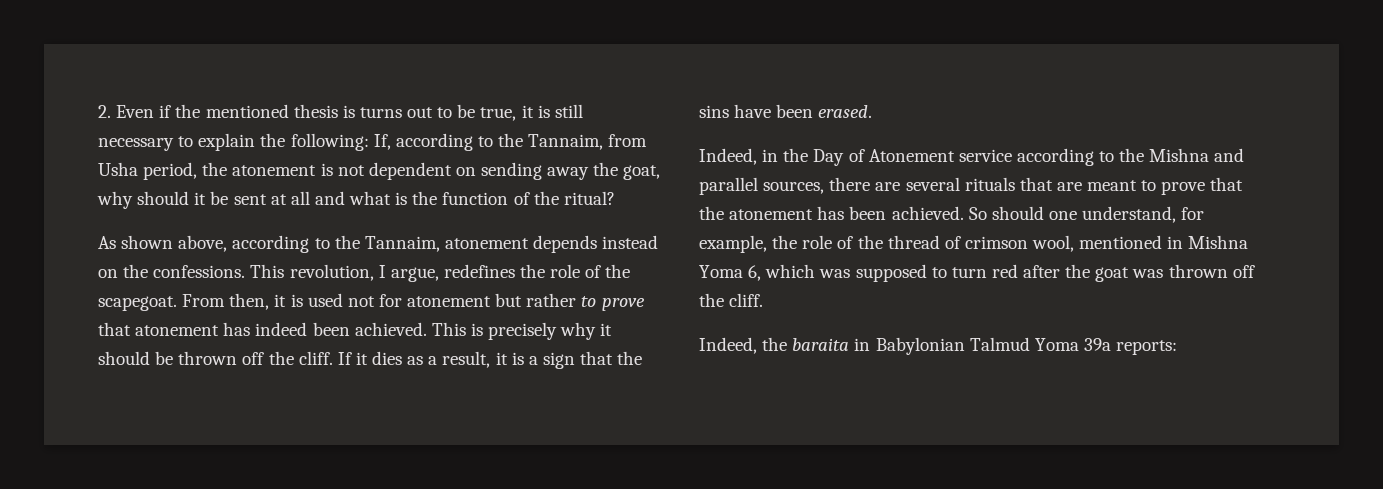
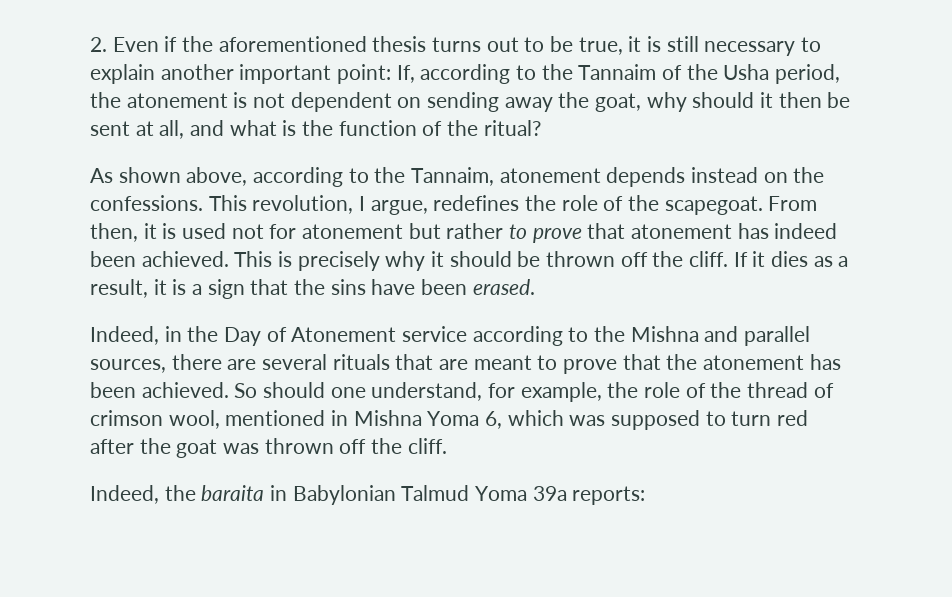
[205,104,355,118] mentioned thesis is -> [218,36,427,52] aforementioned thesis
[260,133,369,151] the following: -> [160,64,392,84] another important point:
[528,134,648,150] Tannaim, from -> [578,64,718,80] Tannaim of the
(207, 198) none -> [778,92,822,108] then
[290,191,310,205] all -> [159,120,185,139] all,

